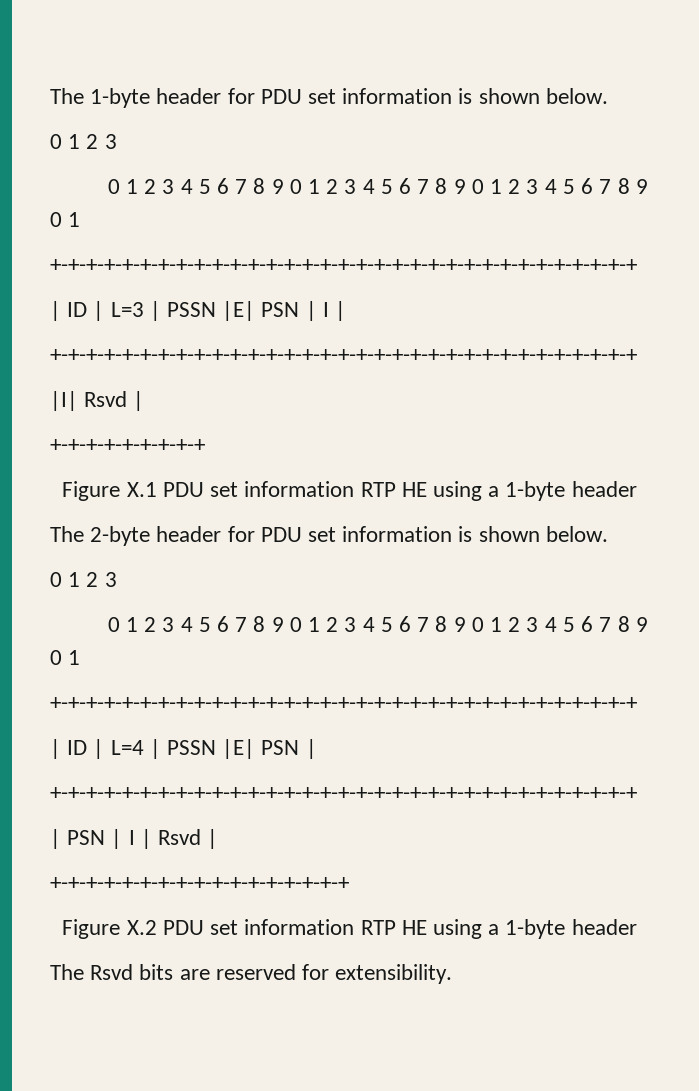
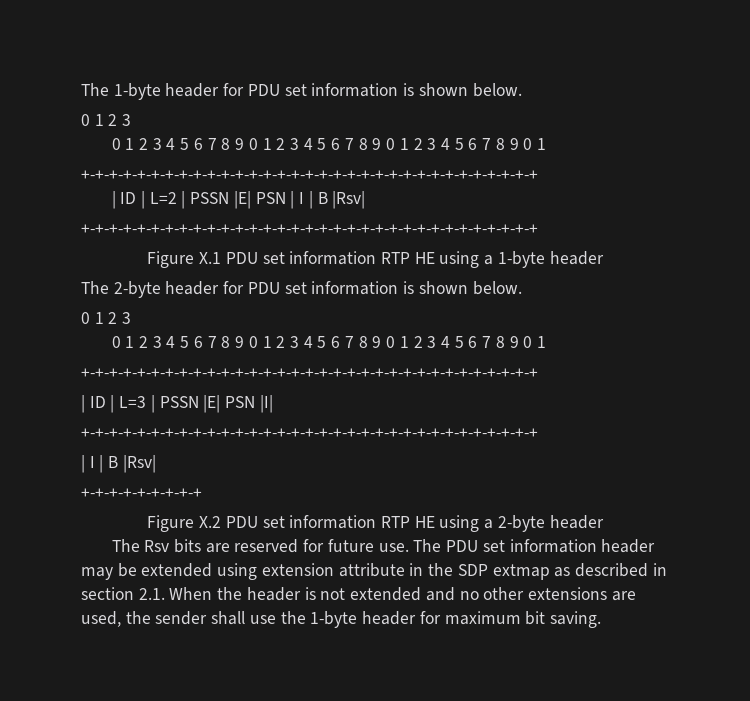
[110,302,144,317] L=3 -> [149,192,177,204] L=2
[50,349,637,362] [50,391,145,411] [50,439,205,452] // +-+-+-+-+-+-+-+-+-+-+-+-+-+-+-+-+-+-+-+-+-+-+-+-+-+-+-+-+-+-+-+-+ // |I| Rsvd | // +-+-+-+-+-+-+-+-+ -> [317,191,366,209] [81,224,538,234] B |Rsv| // +-+-+-+-+-+-+-+-+-+-+-+-+-+-+-+-+-+-+-+-+-+-+-+-+-+-+-+-+-+-+-+-+
[110,739,317,759] [50,787,637,800] [50,829,219,849] [50,877,349,890] L=4 | PSSN |E| PSN | // +-+-+-+-+-+-+-+-+-+-+-+-+-+-+-+-+-+-+-+-+-+-+-+-+-+-+-+-+-+-+-+-+ // | PSN | I | Rsvd | // +-+-+-+-+-+-+-+-+-+-+-+-+-+-+-+-+ -> [119,395,273,413] [81,428,538,438] [81,455,156,473] [81,488,202,498] L=3 | PSSN |E| PSN |I| // +-+-+-+-+-+-+-+-+-+-+-+-+-+-+-+-+-+-+-+-+-+-+-+-+-+-+-+-+-+-+-+-+ // | I | B |Rsv| // +-+-+-+-+-+-+-+-+
[505,919,637,939] [50,964,134,980] 1-byte header // The Rsvd -> [497,515,604,532] [111,539,170,552] 2-byte header // The Rsv
[335,964,453,984] extensibility. -> [327,539,656,553] [81,563,667,580] [81,587,636,601] [81,611,601,628] future use. The PDU set information header may be extended using extension attribute in the SDP extmap as described in section 2.1. When the header is not extended and no other extensions are used, the sender shall use the 1-byte header for maximum bit saving.

